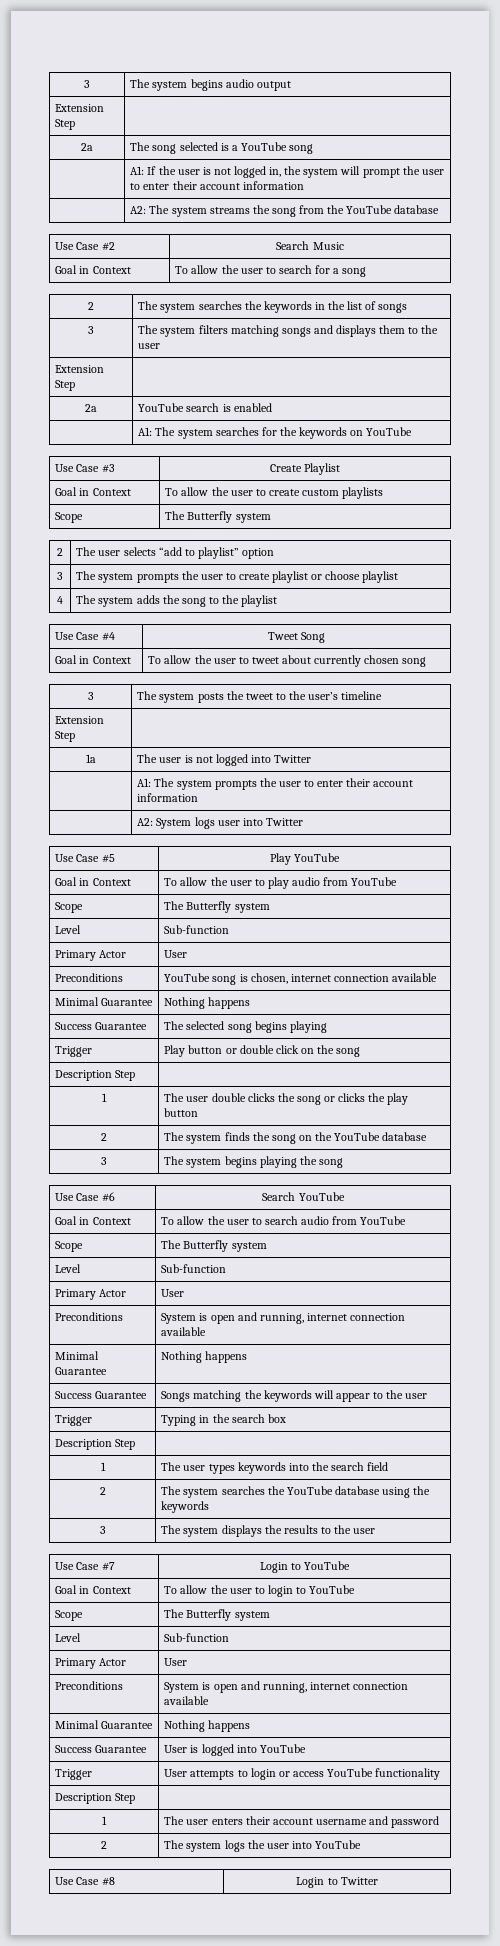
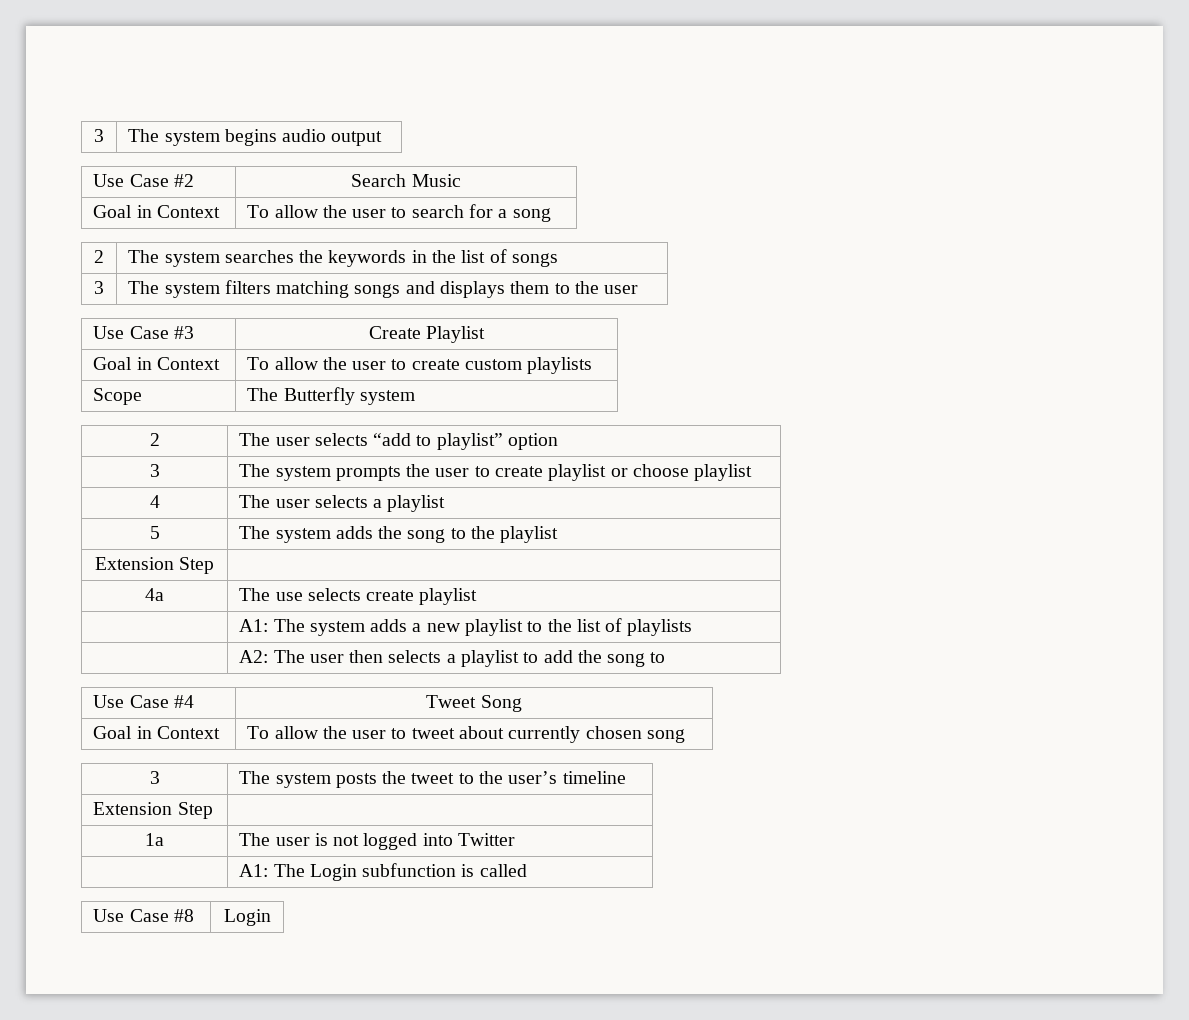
[55,104,105,112] [55,119,76,130] [81,143,93,151] [130,142,313,154] [130,166,444,178] [130,181,304,190] [130,205,440,217] // Extension Step | // 2a | The song selected is a YouTube song // | A1: If the user is not logged in, the system will prompt the user to enter their account information // | A2: The system streams the song from the YouTube database -> (383, 138) none
[55,365,105,373] [55,380,76,391] [85,404,97,412] [138,403,272,412] [138,427,413,439] // Extension Step | // 2a | YouTube search is enabled // | A1: The system searches for the keywords on YouTube -> (639, 289) none
(63, 600) none -> [239,495,446,512] [149,526,160,539] | The user selects a playlist // 5
(278, 601) none -> [94,557,215,574] [145,588,164,601] [239,588,478,605] [239,618,693,636] [239,650,666,667] // Extension Step | // 4a | The use selects create playlist // | A1: The system adds a new playlist to the list of playlists // | A2: The user then selects a playlist to add the song to
[176,778,414,790] [137,793,199,802] [137,817,303,829] [55,854,115,863] [269,853,341,865] [55,877,131,886] [164,877,398,889] [55,902,84,913] [164,901,270,913] [55,925,82,934] [164,925,230,934] [55,950,127,961] [164,950,188,958] [55,973,124,982] [164,973,437,985] [55,997,154,1006] [164,997,251,1009] [55,1022,148,1030] [164,1021,327,1033] [55,1046,93,1057] [164,1045,361,1057] [55,1070,136,1081] [102,1093,107,1102] [164,1093,409,1105] [164,1108,199,1117] [101,1133,107,1141] [164,1132,428,1144] [101,1157,107,1165] [164,1156,343,1168] [55,1192,115,1202] [262,1192,345,1201] [55,1216,131,1225] [161,1216,407,1225] [55,1241,84,1252] [161,1240,267,1252] [55,1264,82,1273] [161,1264,227,1273] [55,1289,127,1300] [161,1289,185,1297] [55,1312,124,1321] [161,1312,405,1324] [161,1327,207,1336] [55,1351,100,1360] [55,1367,108,1375] [161,1351,248,1363] [55,1391,148,1399] [161,1390,428,1402] [55,1415,93,1426] [161,1414,286,1426] [55,1439,136,1450] [100,1462,106,1471] [161,1462,389,1474] [99,1487,106,1495] [161,1486,431,1498] [161,1501,210,1513] [99,1526,106,1534] [161,1525,376,1537] [55,1562,115,1571] [259,1561,351,1573] [55,1585,131,1594] [164,1585,356,1597] [55,1610,84,1621] [164,1609,270,1621] [55,1633,82,1642] [164,1633,230,1642] [55,1658,127,1669] [164,1658,188,1666] [55,1681,124,1690] [164,1681,408,1693] [164,1696,210,1705] [55,1720,154,1729] [164,1720,251,1732] [55,1745,148,1753] [164,1744,306,1756] [55,1769,93,1780] [164,1768,441,1780] [55,1793,136,1804] [102,1816,107,1825] [164,1816,440,1828] [101,1841,107,1849] [164,1840,361,1852] system prompts the user to enter their account information // | A2: System logs user into Twitter // Use Case #5 | Play YouTube // Goal in Context | To allow the user to play audio from YouTube // Scope | The Butterfly system // Level | Sub-function // Primary Actor | User // Preconditions | YouTube song is chosen, internet connection available // Minimal Guarantee | Nothing happens // Success Guarantee | The selected song begins playing // Trigger | Play button or double click on the song // Description Step | // 1 | The user double clicks the song or clicks the play button // 2 | The system finds the song on the YouTube database // 3 | The system begins playing the song // Use Case #6 | Search YouTube // Goal in Context | To allow the user to search audio from YouTube // Scope | The Butterfly system // Level | Sub-function // Primary Actor | User // Preconditions | System is open and running, internet connection available // Minimal Guarantee | Nothing happens // Success Guarantee | Songs matching the keywords will appear to the user // Trigger | Typing in the search box // Description Step | // 1 | The user types keywords into the search field // 2 | The system searches the YouTube database using the keywords // 3 | The system displays the results to the user // Use Case #7 | Login to YouTube // Goal in Context | To allow the user to login to YouTube // Scope | The Butterfly system // Level | Sub-function // Primary Actor | User // Preconditions | System is open and running, internet connection available // Minimal Guarantee | Nothing happens // Success Guarantee | User is logged into YouTube // Trigger | User attempts to login or access YouTube functionality // Description Step | // 1 | The user enters their account username and password // 2 | The system logs the user into YouTube -> [309,863,527,881] Login subfunction is called
[327,1877,378,1885] to Twitter -> (271, 917) none

